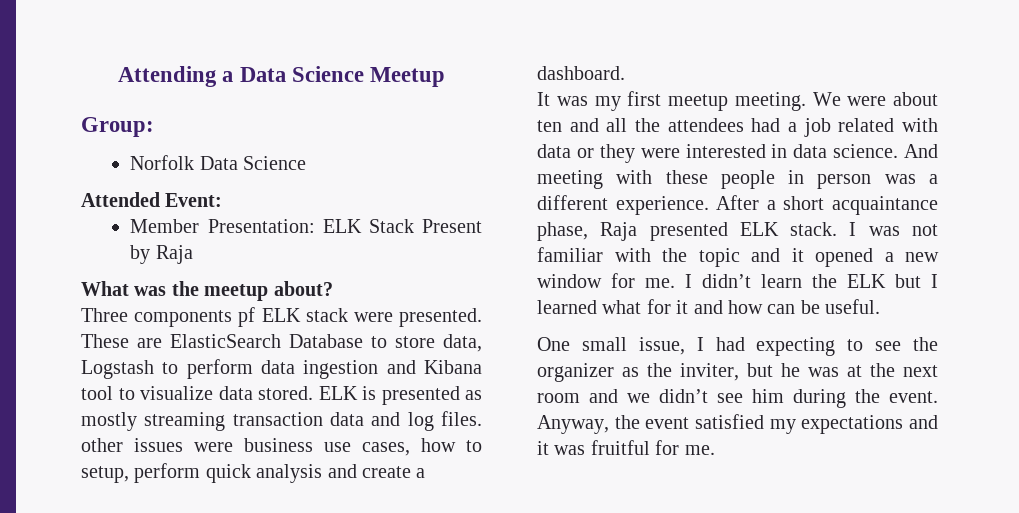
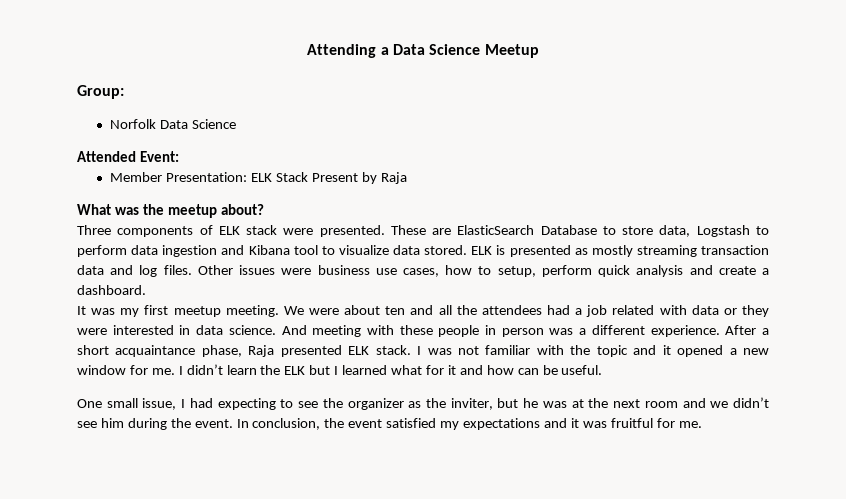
[238,307,256,327] pf -> [199,225,213,235] of
[81,438,123,452] other -> [197,265,233,275] Other
[537,415,609,434] Anyway, -> [236,418,321,430] In conclusion,

